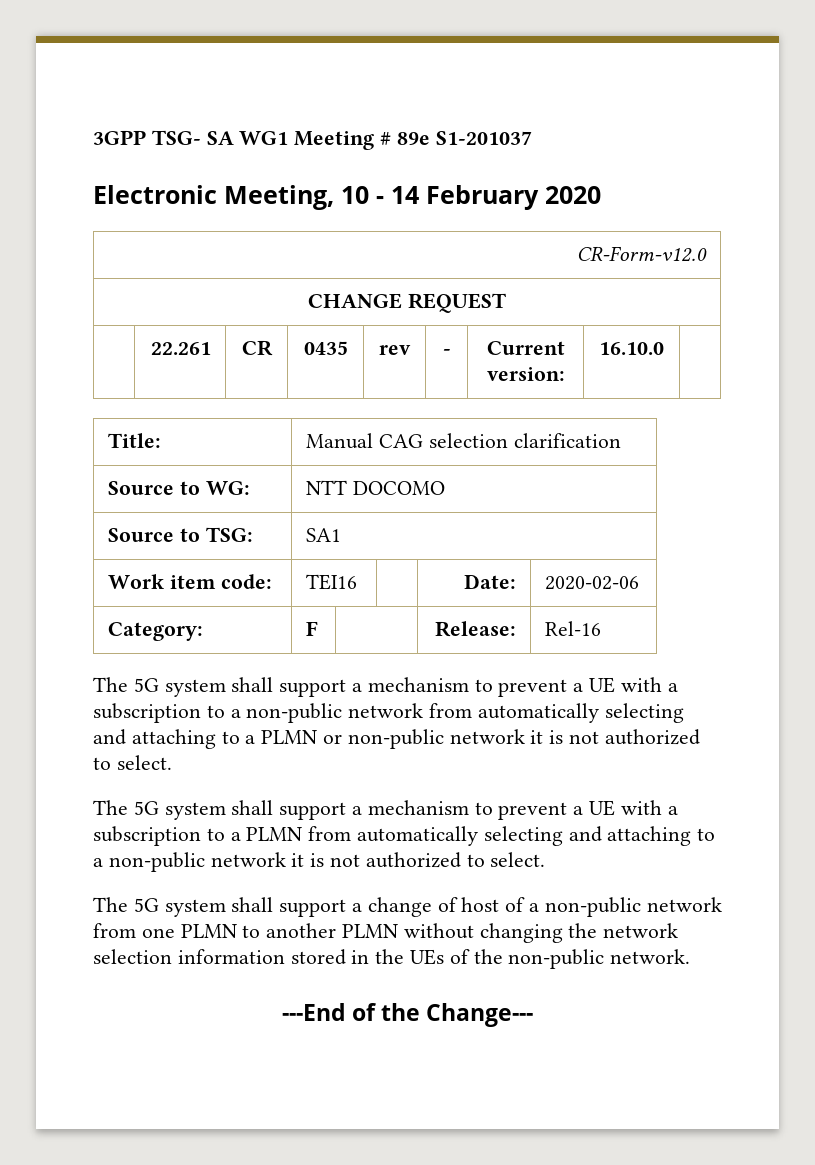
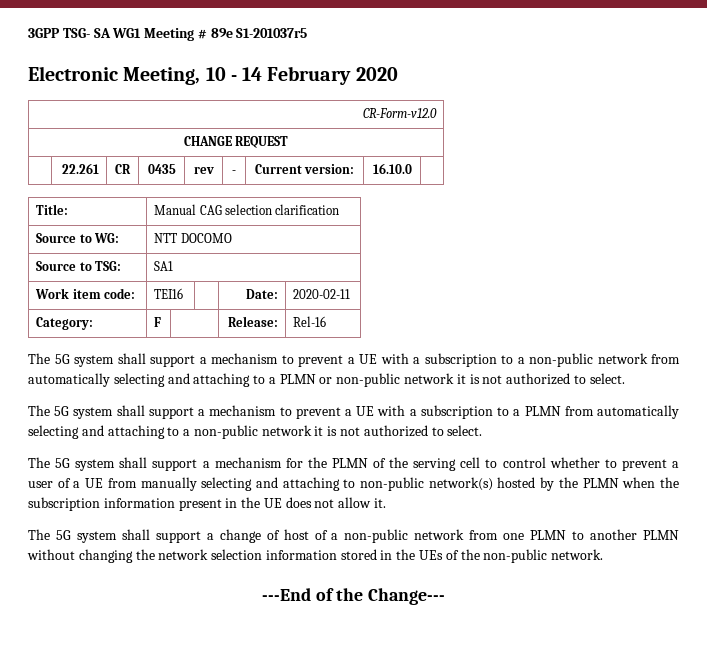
[435,131,532,145] S1-201037 -> [236,28,308,38] S1-201037r5
[545,576,640,590] 2020-02-06 -> [293,289,351,299] 2020-02-11
(546, 859) none -> [28,457,679,471] [28,477,680,491] [28,497,387,511] // The 5G system shall support a mechanism for the PLMN of the serving cell to control whether to prevent a user of a UE from manually selecting and attaching to non-public network(s) hosted by the PLMN when the subscription information present in the UE does not allow it.

